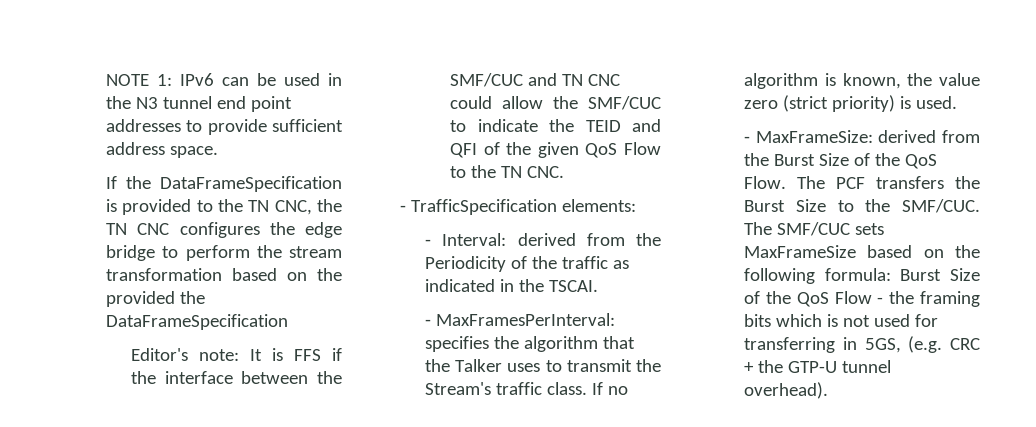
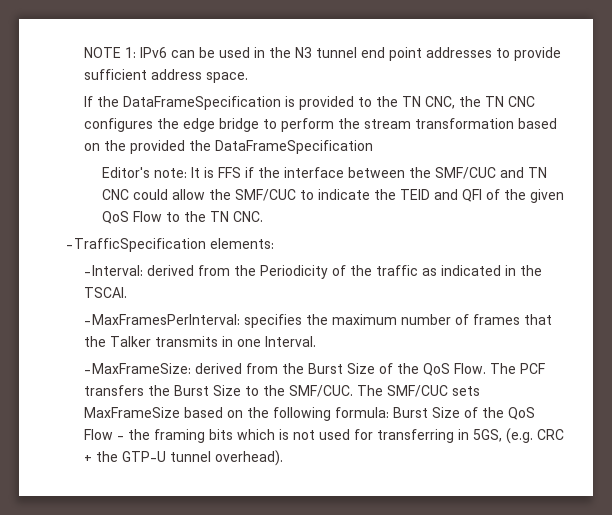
[524,336,636,352] [425,359,661,372] [425,382,629,395] [744,73,980,89] [744,95,958,112] algorithm that the Talker uses to transmit the Stream's traffic class. If no algorithm is known, the value zero (strict priority) is used. -> [331,314,552,325] [83,336,316,347] maximum number of frames that the Talker transmits in one Interval.

